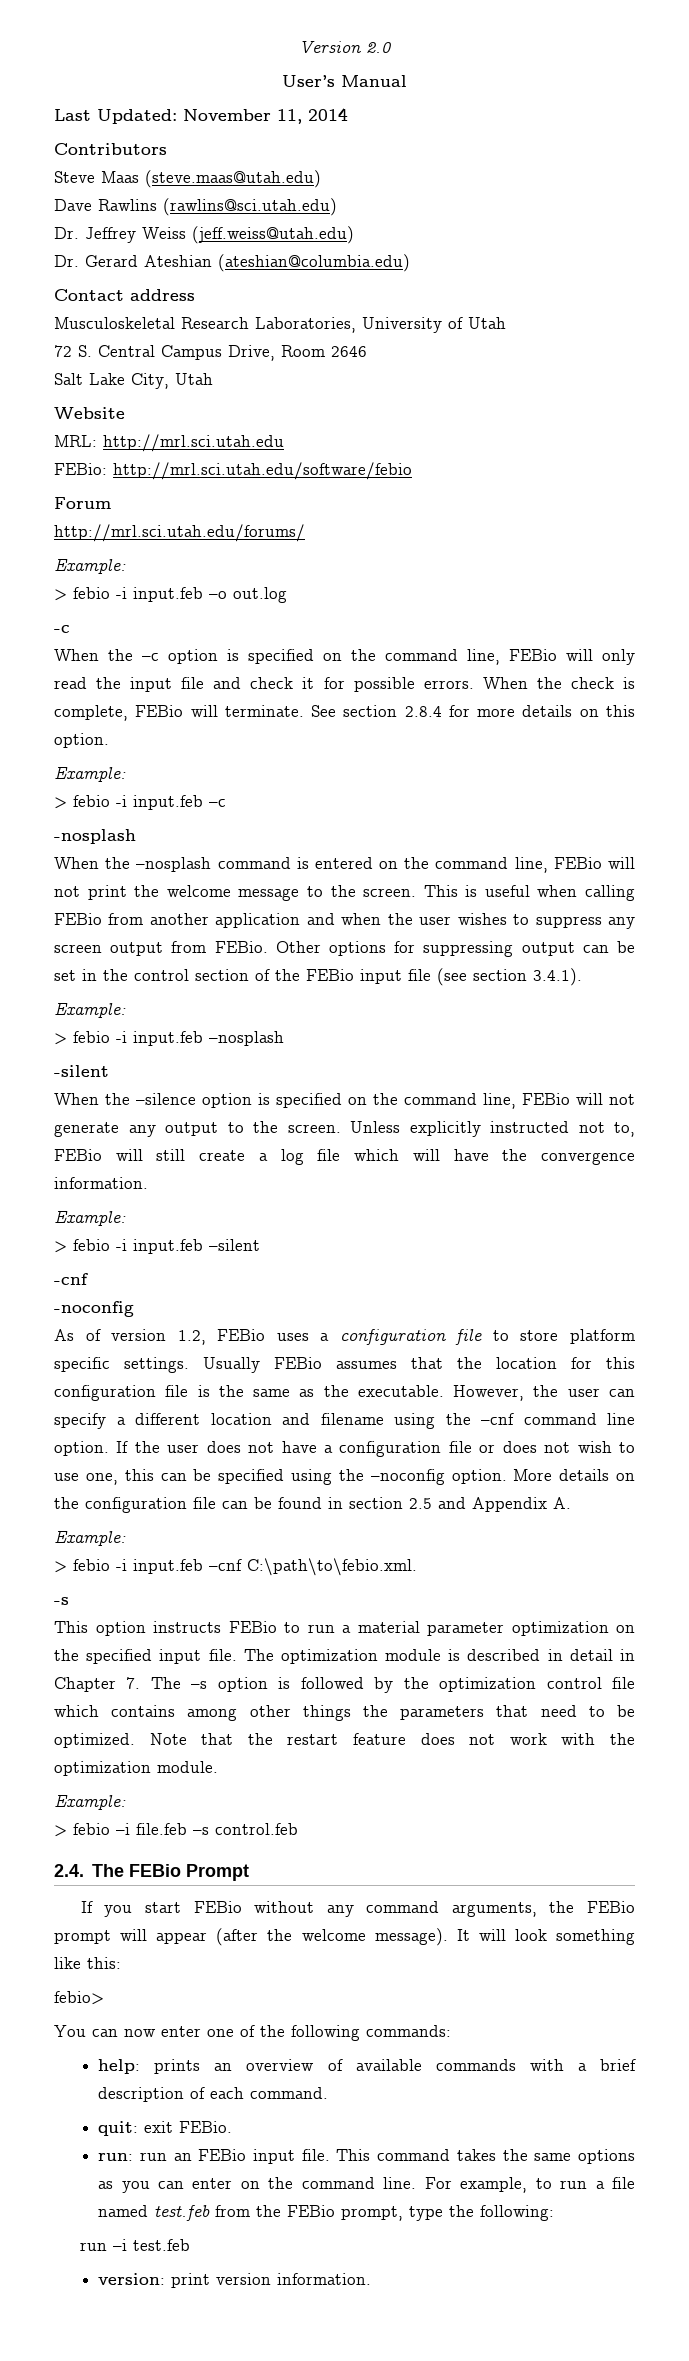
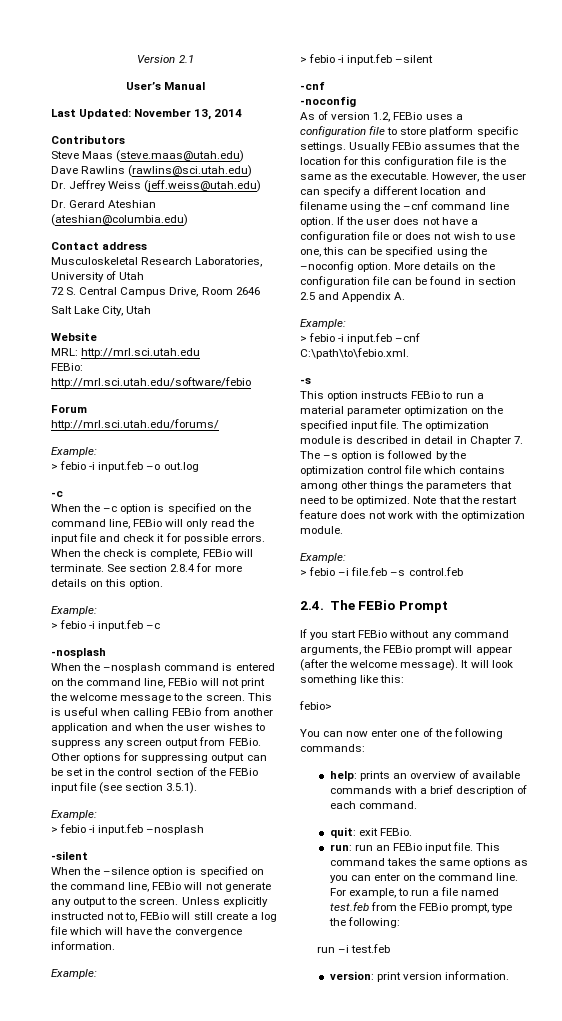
[366,42,391,53] 2.0 -> [178,55,194,63] 2.1
[277,109,302,124] 11, -> [194,109,212,120] 13,
[533,968,582,986] 3.4.1). -> [166,782,198,794] 3.5.1).

